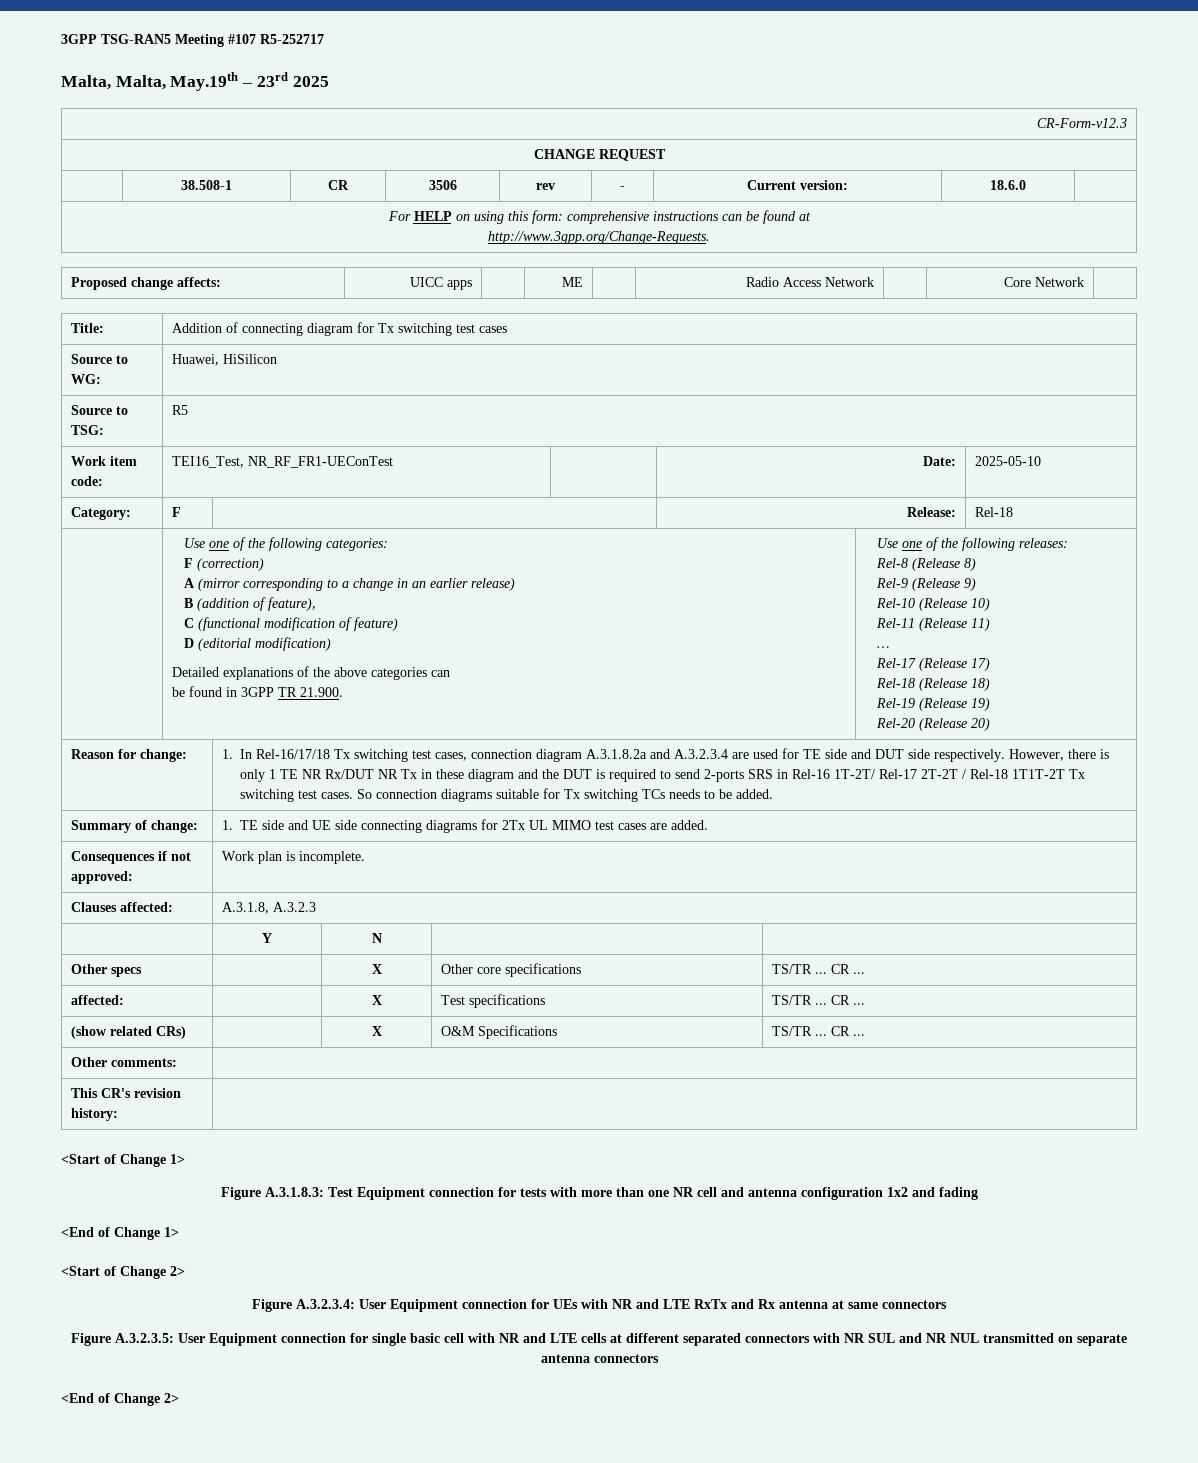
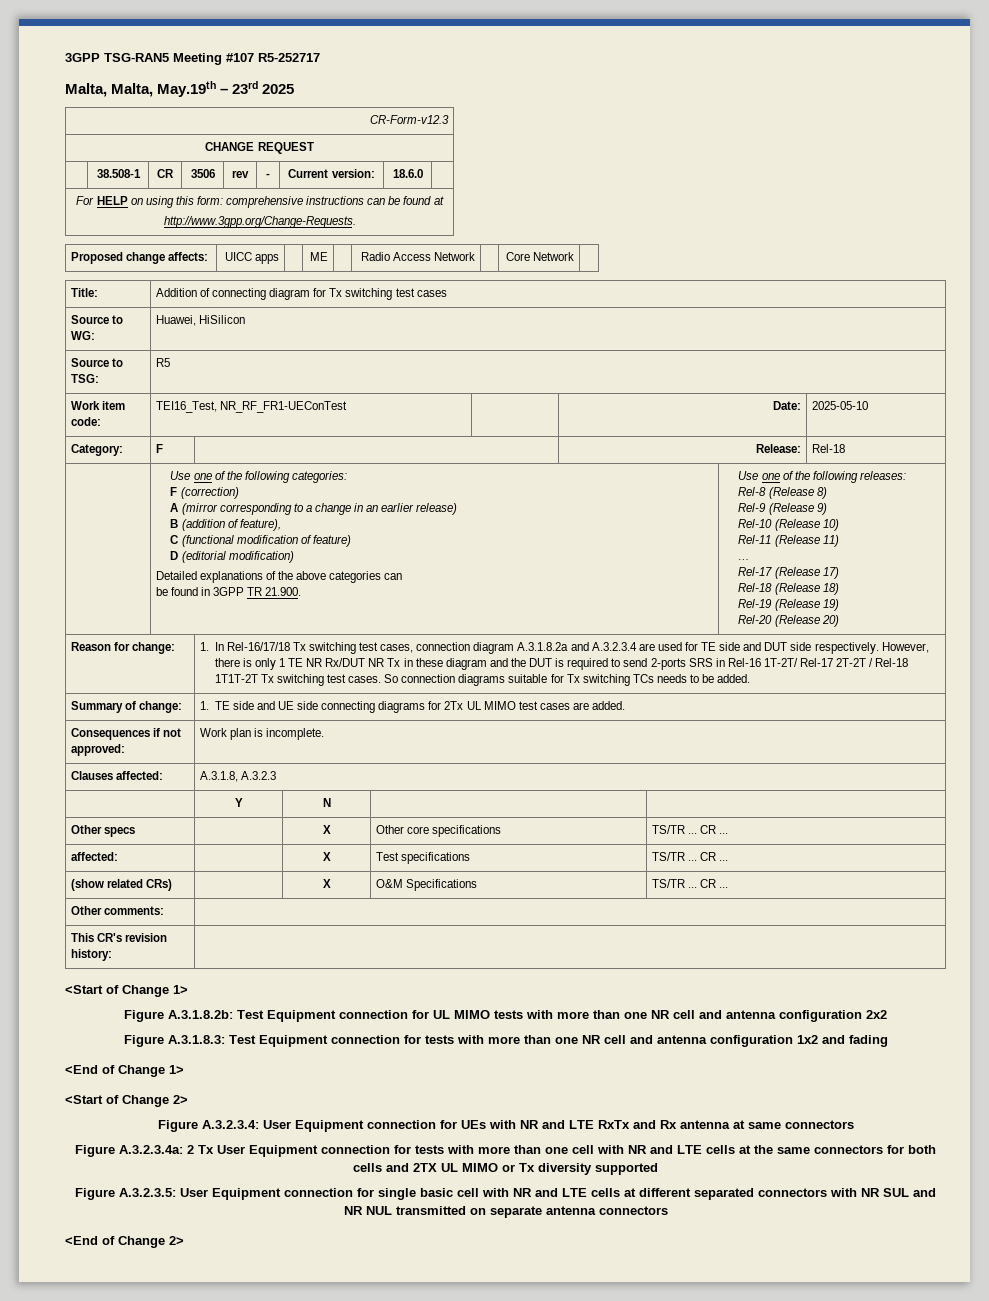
(185, 1159) none -> [124,1010,887,1022] // Figure A.3.1.8.2b: Test Equipment connection for UL MIMO tests with more than one NR cell and antenna configuration 2x2
(947, 1304) none -> [75,1145,936,1157] [353,1163,658,1175] // Figure A.3.2.3.4a: 2 Tx User Equipment connection for tests with more than one cell with NR and LTE cells at the same connectors for both cells and 2TX UL MIMO or Tx diversity supported

